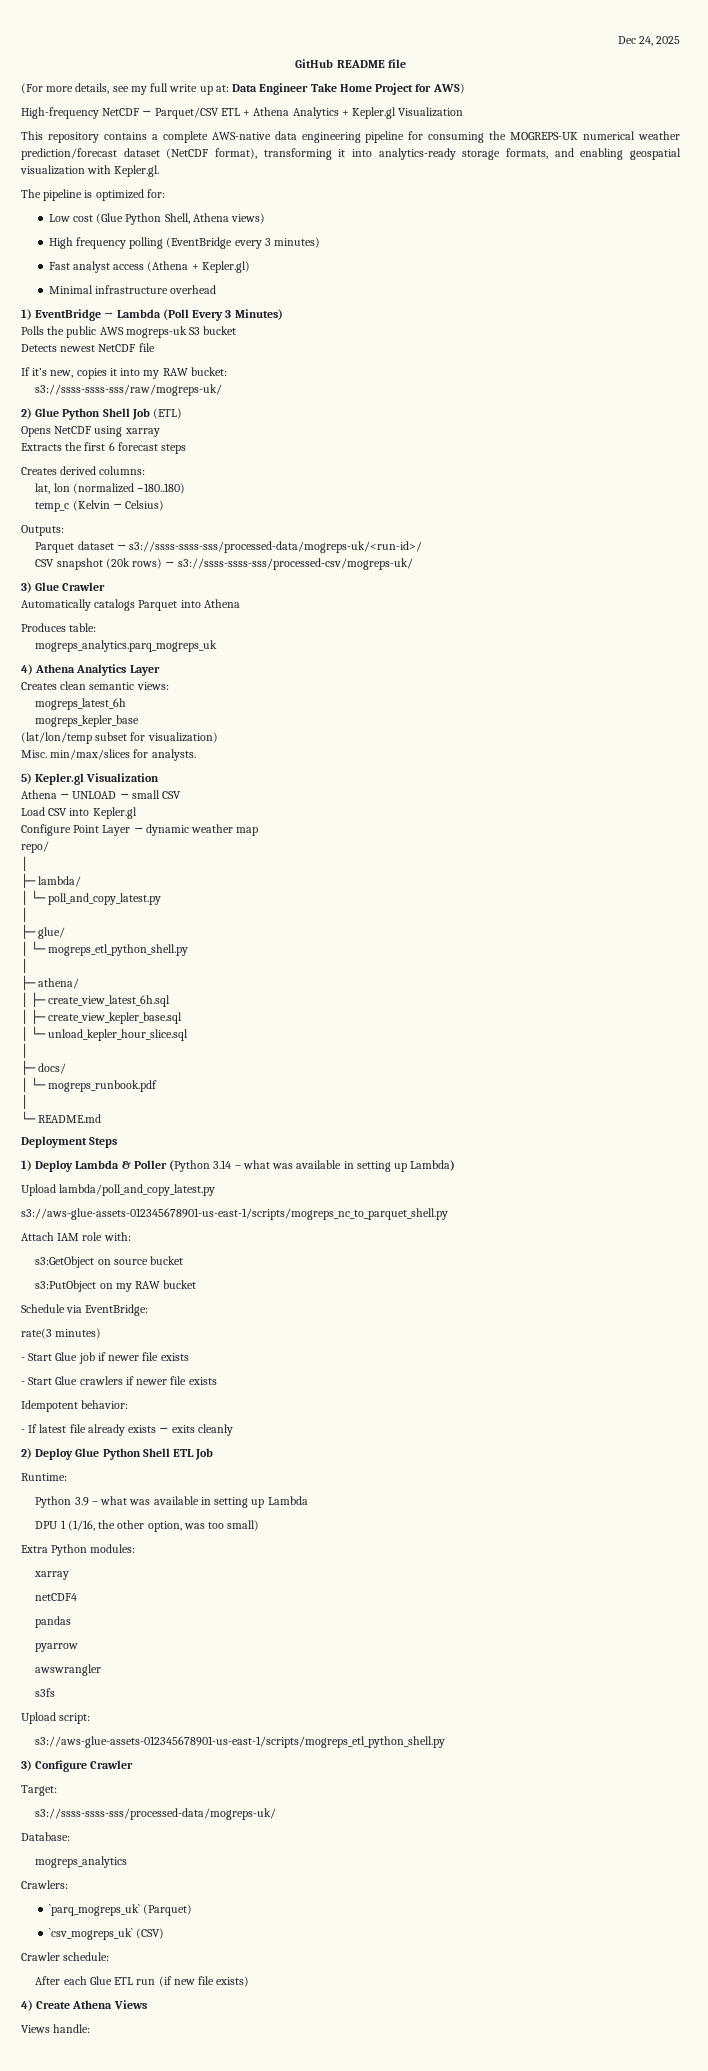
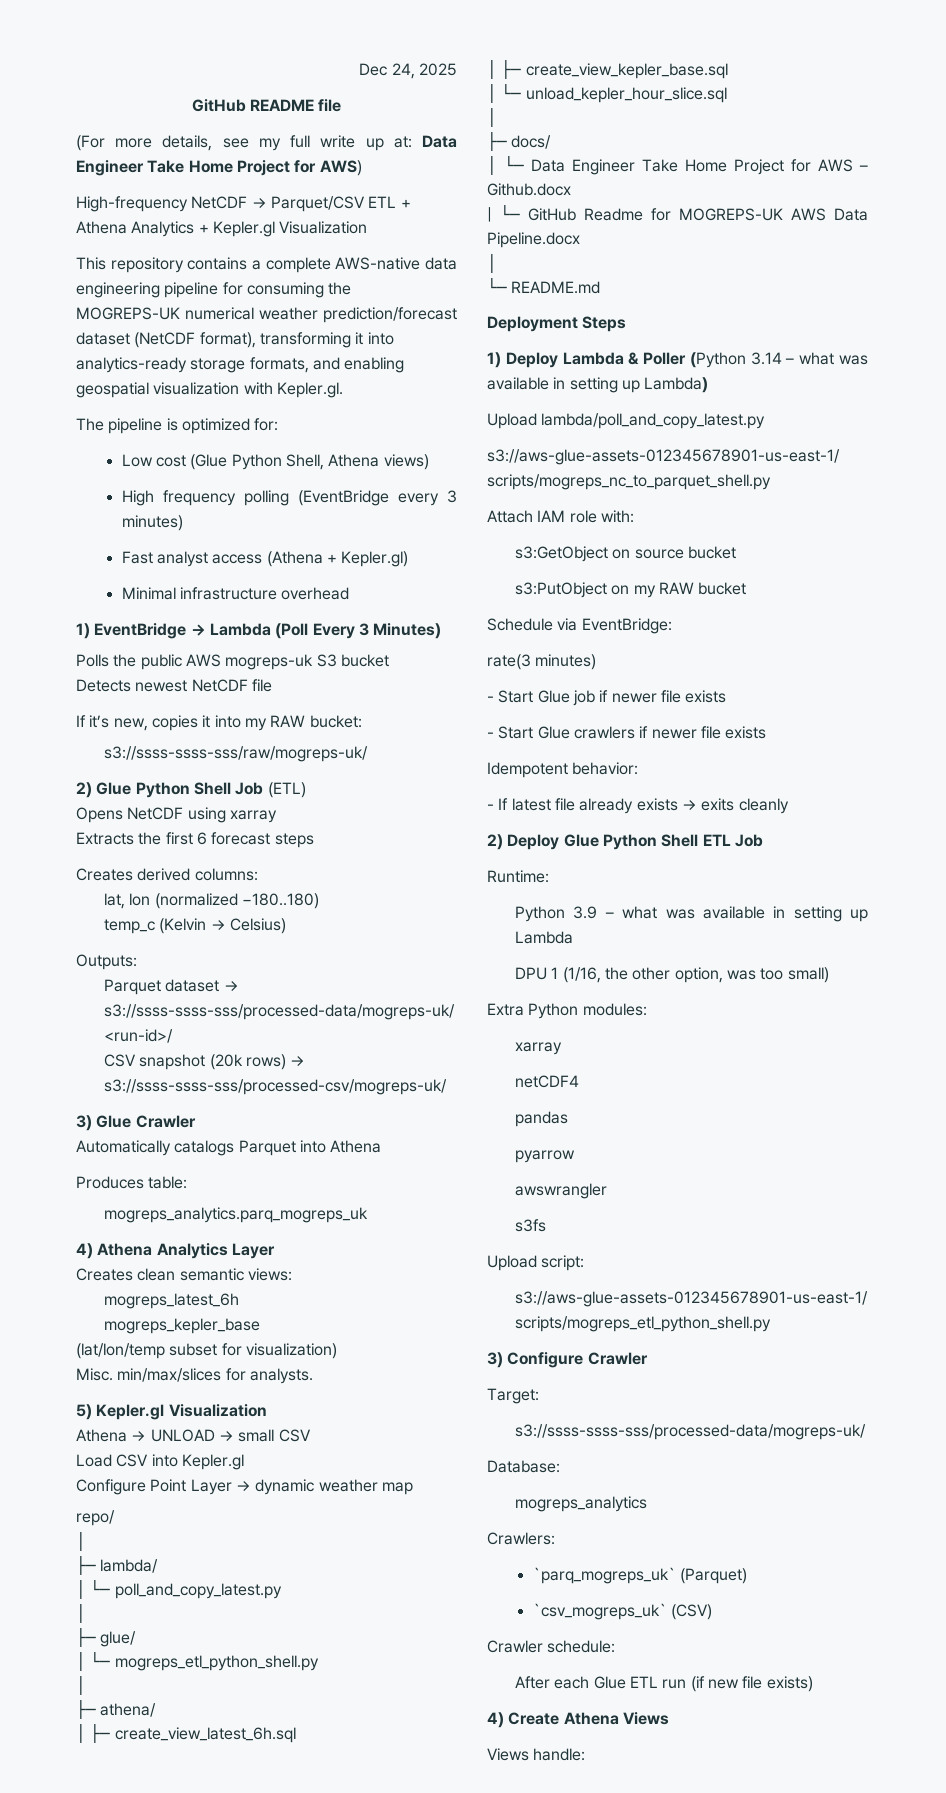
[48,1080,158,1092] mogreps_runbook.pdf -> [531,159,868,175] [487,183,571,196] [487,204,868,222] [487,232,580,248] Data Engineer Take Home Project for AWS – Github.docx // | └─ GitHub Readme for MOGREPS-UK AWS Data Pipeline.docx

